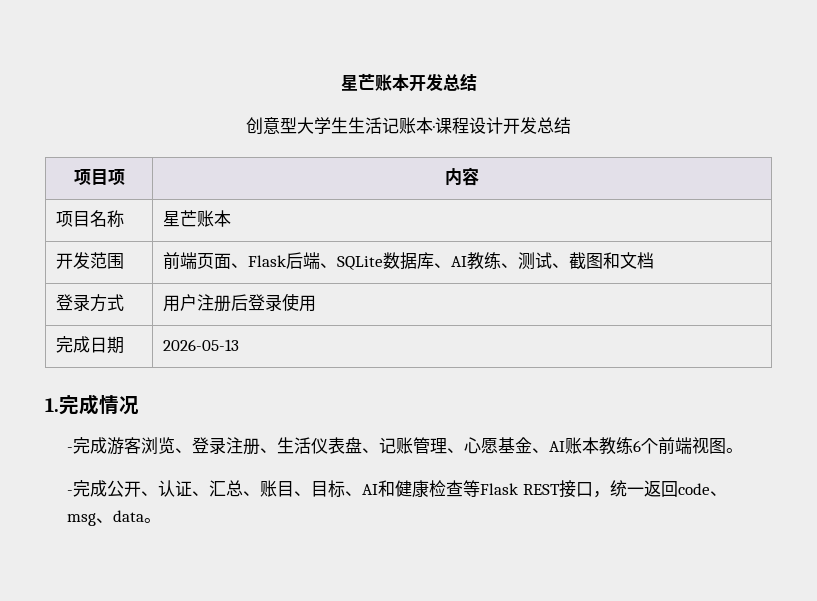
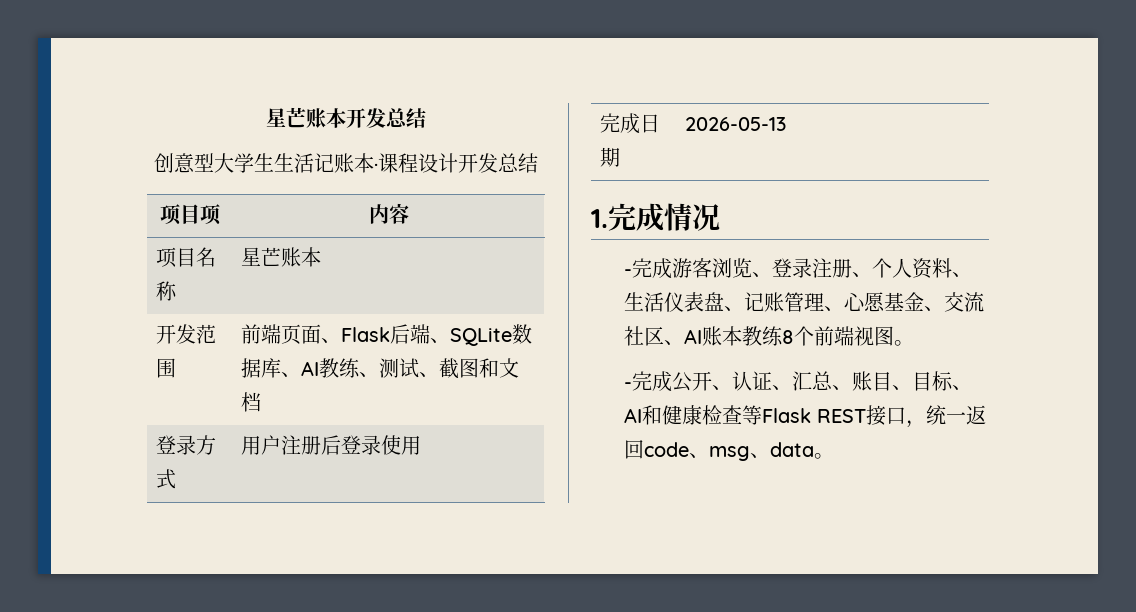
(278, 450) none -> [872,258,973,279] 个人资料、
(550, 450) none -> [944,292,985,312] [624,326,685,346] 交流社区、
[633,440,642,452] 6 -> [782,330,795,344] 8

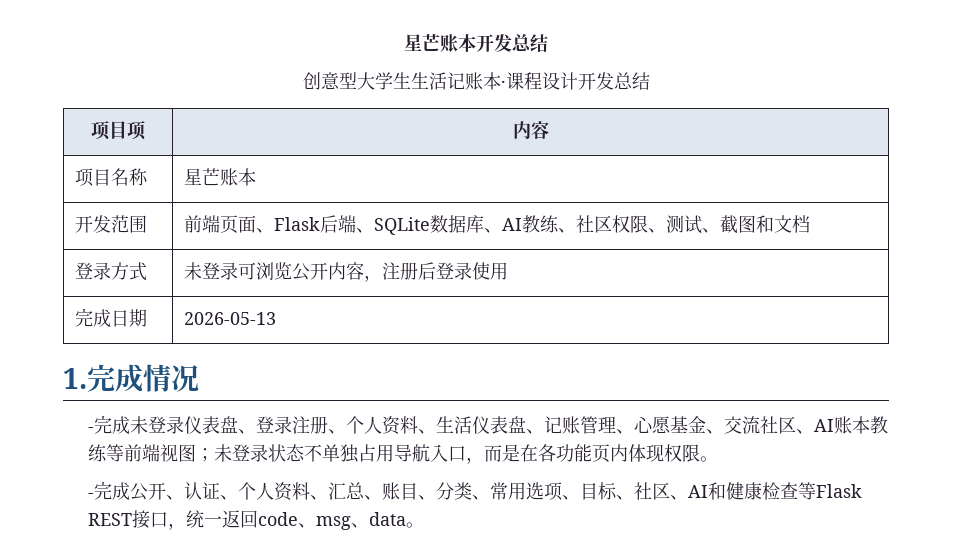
(379, 374) none -> [575,215,666,233] 社区权限、
[240,435,281,455] 用户 -> [183,262,382,282] 未登录可浏览公开内容，
[672,258,753,278] 游客浏览 -> [129,416,238,434] 未登录仪表盘
[782,326,815,346] 8个 -> [105,444,124,462] 等
(895, 336) none -> [195,444,700,464] ；未登录状态不单独占用导航入口，而是在各功能页内体现权限
(793, 387) none -> [237,482,328,501] 个人资料、
[912,371,954,391] 目标 -> [435,482,670,501] 分类、常用选项、目标、社区

